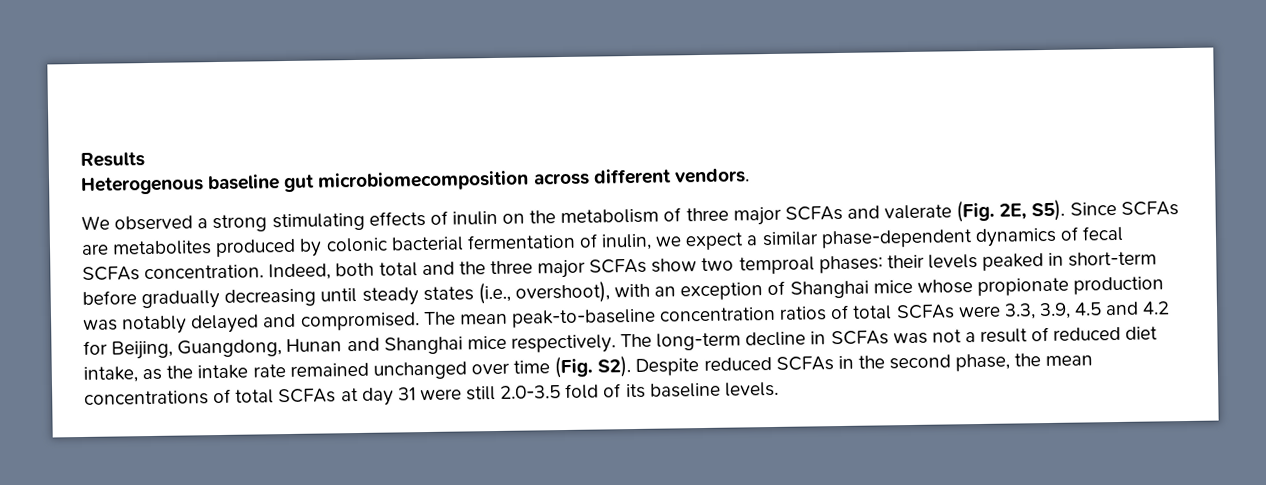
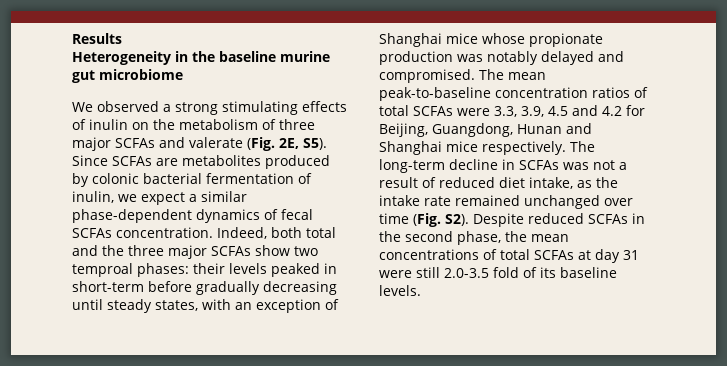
[81,168,750,195] Heterogenous baseline gut microbiomecomposition across different vendors. -> [72,51,330,65] [72,69,183,83] Heterogeneity in the baseline murine gut microbiome
[422,281,610,305] states (i.e., overshoot), -> [155,300,198,311] states,

